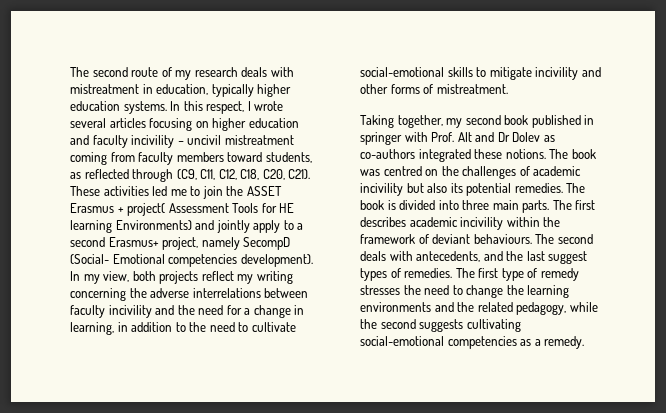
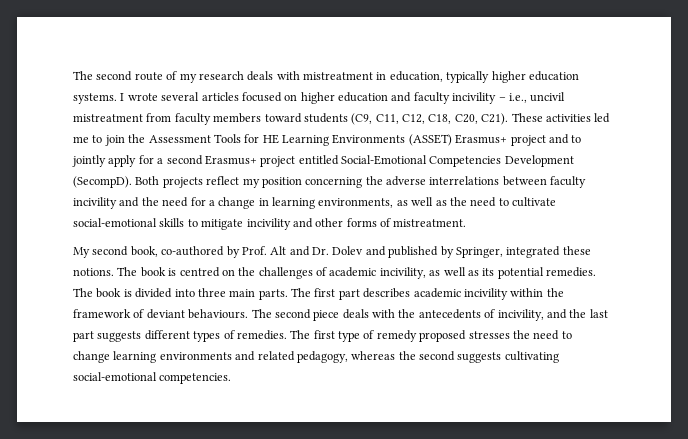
[170,101,245,114] In this respect, -> (118, 98) none
[149,118,193,131] focusing -> [241,92,282,102] focused
(184, 143) none -> [508,93,527,103] i.e.,
[70,152,108,165] coming -> (144, 118) none
[265,152,312,163] [70,169,174,182] students, as reflected through -> [303,113,348,123] students
[246,186,282,196] [70,203,295,216] [70,220,215,233] ASSET Erasmus + project( Assessment Tools for HE learning Environments) and -> [148,134,582,146] Assessment Tools for HE Learning Environments (ASSET) Erasmus+ project and to
[283,220,294,230] to -> [138,155,154,164] for
[162,237,291,250] [70,254,313,267] [70,271,156,284] project, namely SecompD (Social- Emotional competencies development). In my view, both -> [260,155,574,167] [73,176,160,188] project entitled Social-Emotional Competencies Development (SecompD). Both
[256,271,293,284] writing -> [261,177,302,188] position
[70,322,186,335] learning, in addition to -> [272,197,447,209] learning environments, as well as
[360,115,595,128] [360,132,555,145] [360,149,416,159] Taking together, my second book published in springer with Prof. Alt and Dr Dolev as co-authors -> [73,246,503,258] My second book, co-authored by Prof. Alt and Dr. Dolev and published by Springer,
[360,169,381,176] was -> [168,268,177,276] is
[360,183,448,196] incivility but also -> [379,267,479,279] incivility, as well as
(596, 205) none -> [338,289,360,300] part
[360,251,588,264] deals with antecedents, and the last suggest -> [313,309,608,321] [73,330,190,342] piece deals with the antecedents of incivility, and the last part suggests different
(579, 274) none -> [419,330,467,342] proposed
[506,285,524,295] the -> (111, 357) none
[457,302,475,312] the -> (256, 356) none
[569,302,598,312] while -> [351,351,396,360] whereas
[447,336,585,349] competencies as a remedy. -> [159,373,232,384] competencies.

